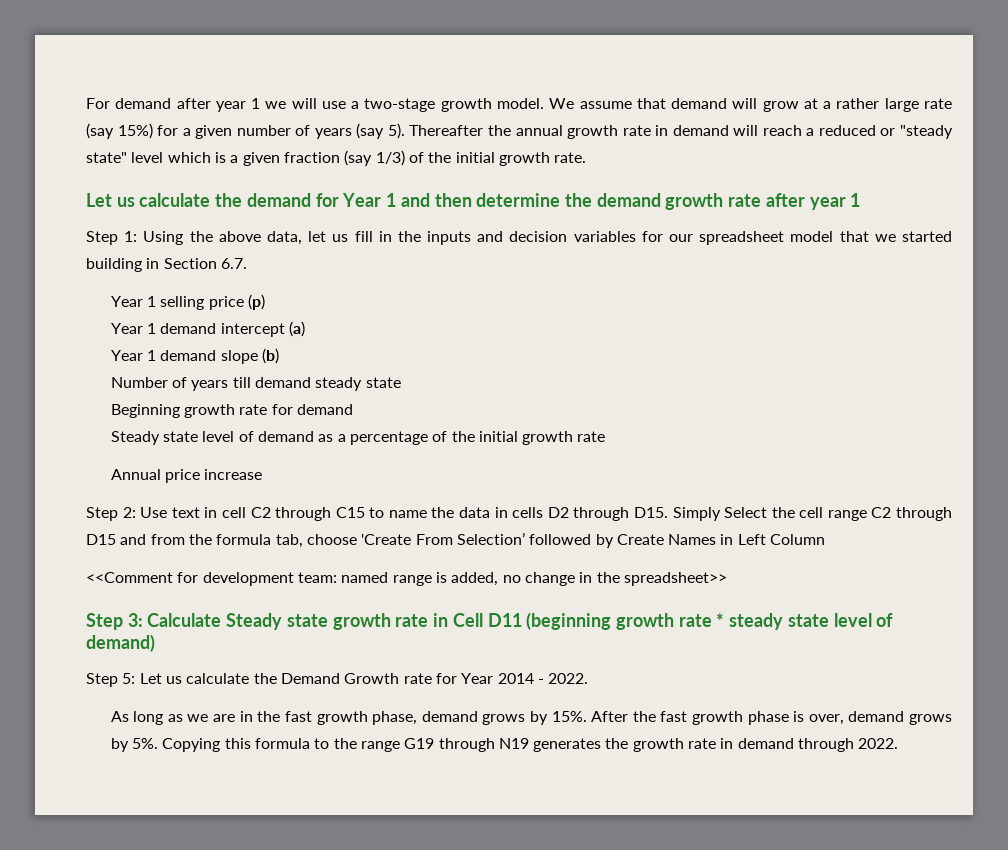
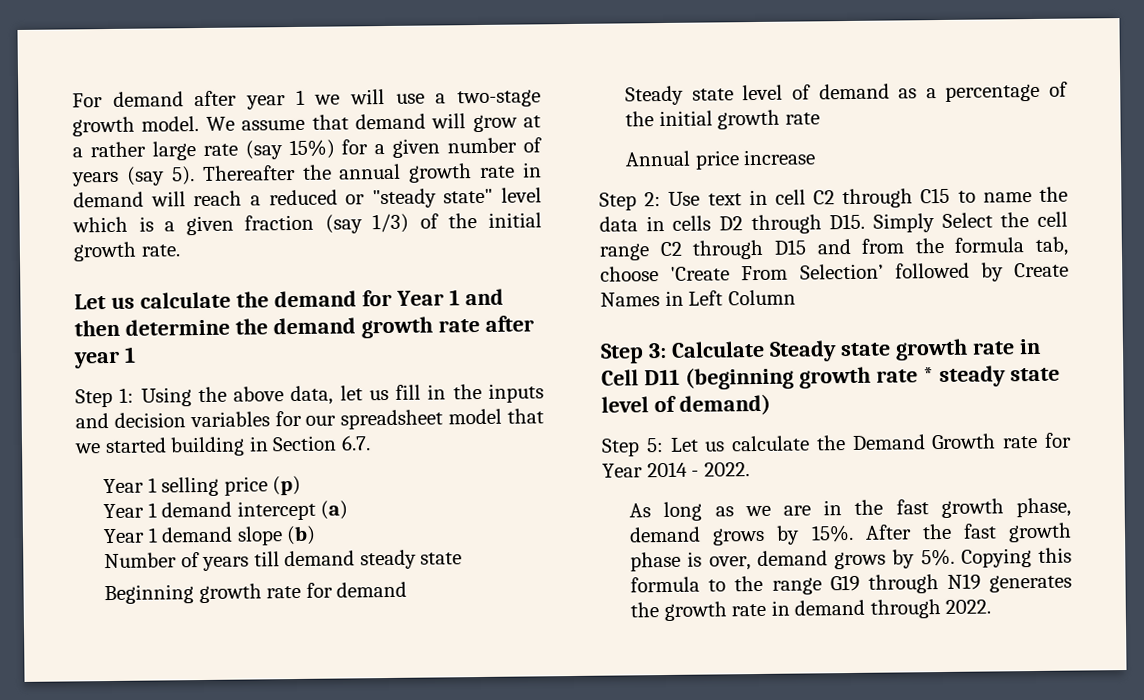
[86,572,727,586] // <<Comment for development team: named range is added, no change in the spreadsheet>> -> (796, 297) none

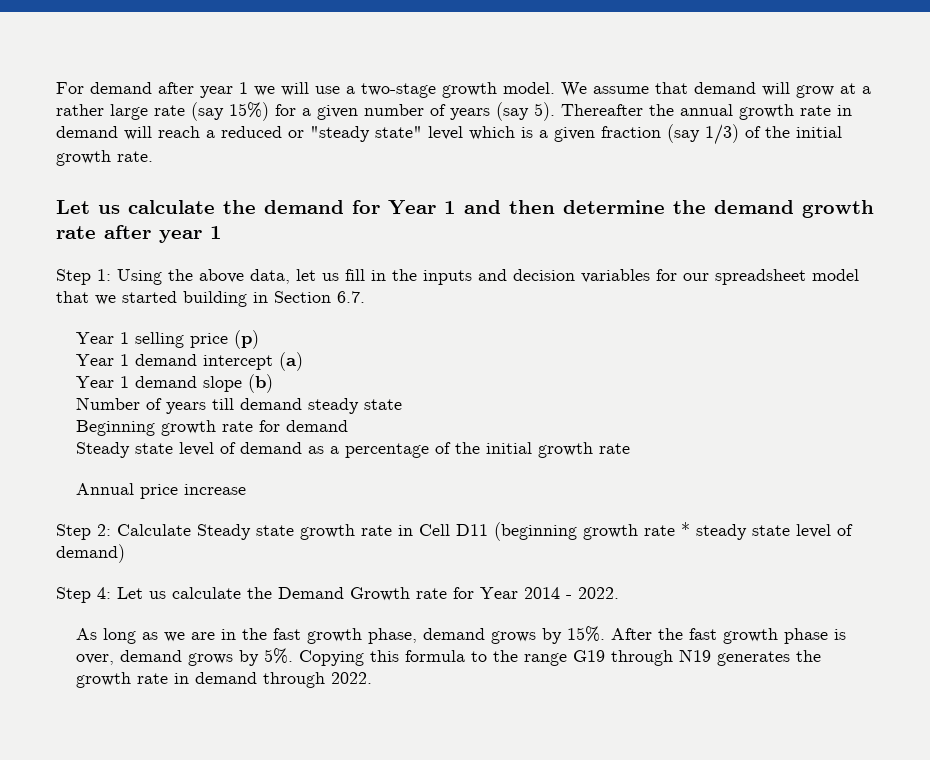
[668,186,1068,209] [599,211,1068,235] [599,236,1069,261] [600,262,1069,282] [600,289,796,307] [600,342,667,364] Use text in cell C2 through C15 to name the data in cells D2 through D15. Simply Select the cell range C2 through D15 and from the formula tab, choose 'Create From Selection’ followed by Create Names in Left Column // Step 3: -> (111, 530) none
[645,438,664,453] 5: -> [97,587,111,599] 4:

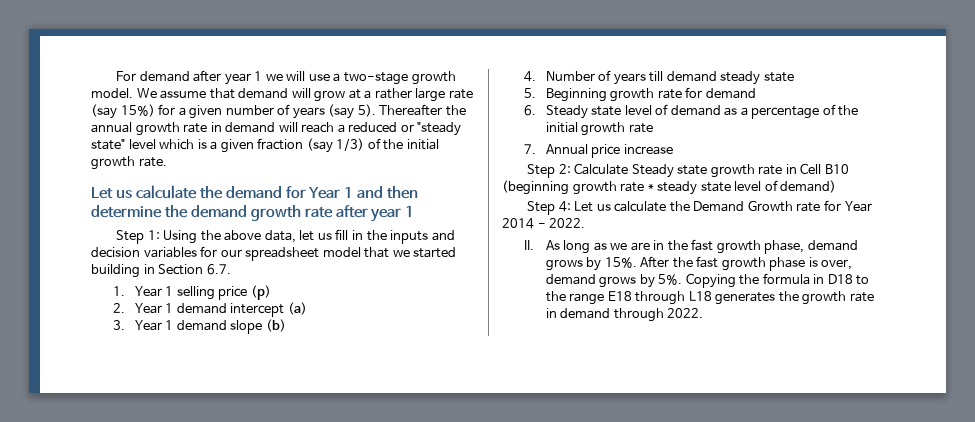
(365, 297) none -> [112,286,125,296] 1.
(259, 339) none -> [112,303,125,313] 2.
(303, 361) none -> [112,320,125,330] 3.
(273, 383) none -> [523,71,536,82] 4.
(402, 404) none -> [523,88,536,98] 5.
(348, 426) none -> [523,105,536,116] 6.
(630, 448) none -> [523,144,536,154] 7.
[456,524,488,536] D11 -> [824,164,849,174] B10
(619, 593) none -> [523,240,534,250] II.
[369,649,711,666] this formula to the range G19 through N19 -> [739,273,870,285] [545,291,712,305] the formula in D18 to the range E18 through L18

